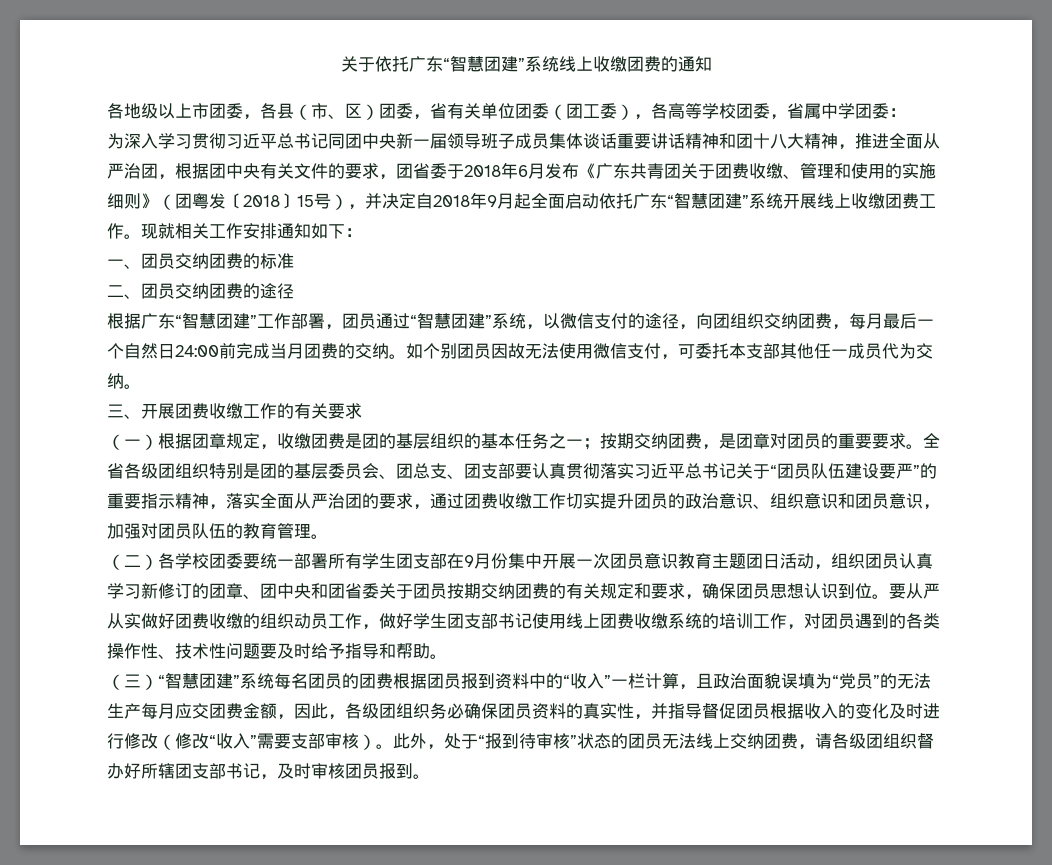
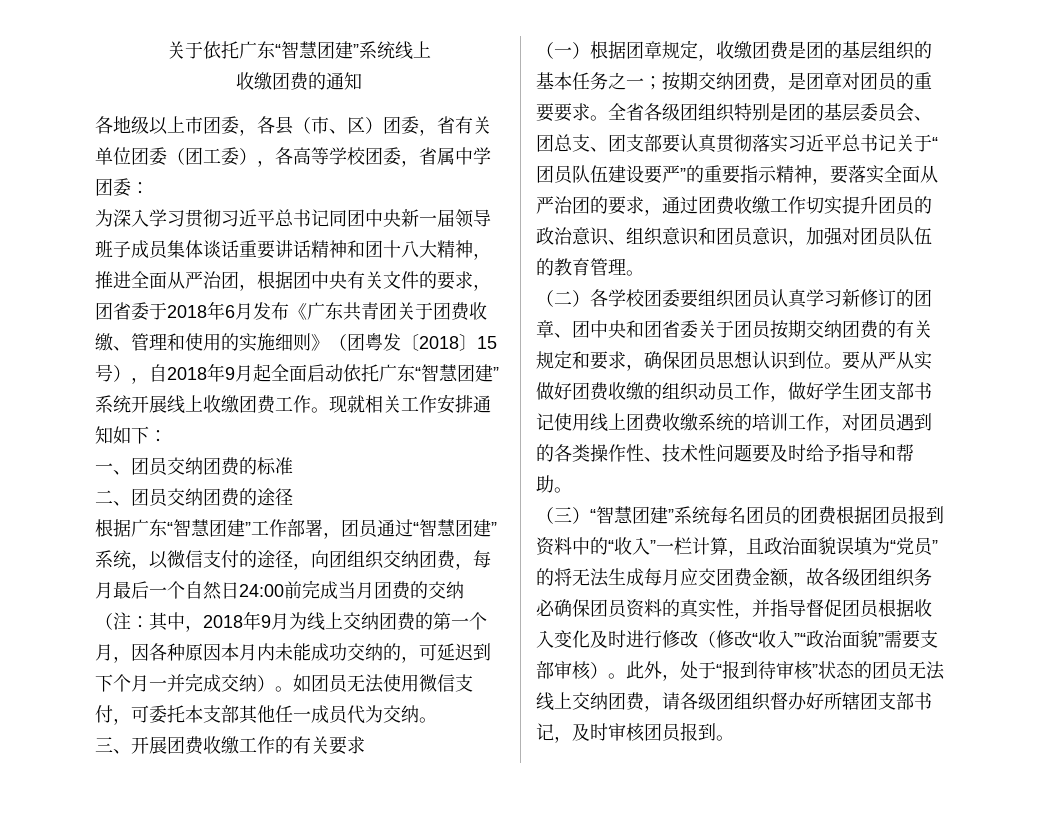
(593, 63) none -> (431, 49) //
[365,193,416,209] 并决定 -> (149, 380) none
[389,343,525,359] 。如个别团员因故 -> [95,611,487,632] [95,643,491,663] [95,673,349,693] （注：其中，2018年9月为线上交纳团费的第一个月，因各种原因本月内未能成功交纳的，可延迟到下个月一并完成交纳）。如团员
(226, 507) none -> [830,165,848,184] 要
[260,553,831,570] 统一部署所有学生团支部在9月份集中开展一次团员意识教育主题团日活动， -> (698, 298) none
[897,673,931,689] [107,703,141,719] 无法生产 -> [554,568,644,587] 将无法生成
[294,703,345,720] 因此， -> [806,568,824,586] 故
[838,703,855,719] 的 -> (554, 639) none
(250, 741) none -> [794,630,878,648] ”“政治面貌

